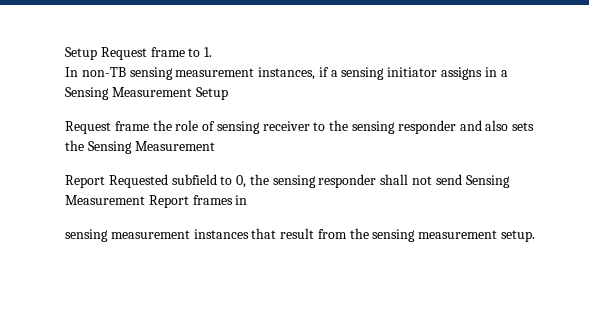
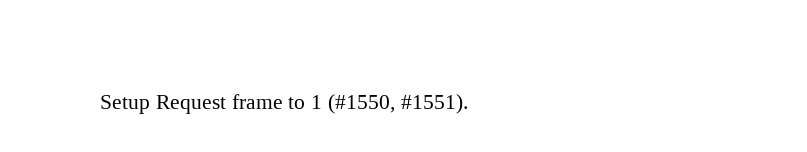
[204,47,213,57] [65,67,508,80] [65,87,228,100] [65,120,535,134] [65,140,215,154] [65,174,510,188] [65,195,248,208] [65,228,536,242] 1. // In non-TB sensing measurement instances, if a sensing initiator assigns in a Sensing Measurement Setup // Request frame the role of sensing receiver to the sensing responder and also sets the Sensing Measurement // Report Requested subfield to 0, the sensing responder shall not send Sensing Measurement Report frames in // sensing measurement instances that result from the sensing measurement setup. -> [311,94,468,114] 1 (#1550, #1551).

